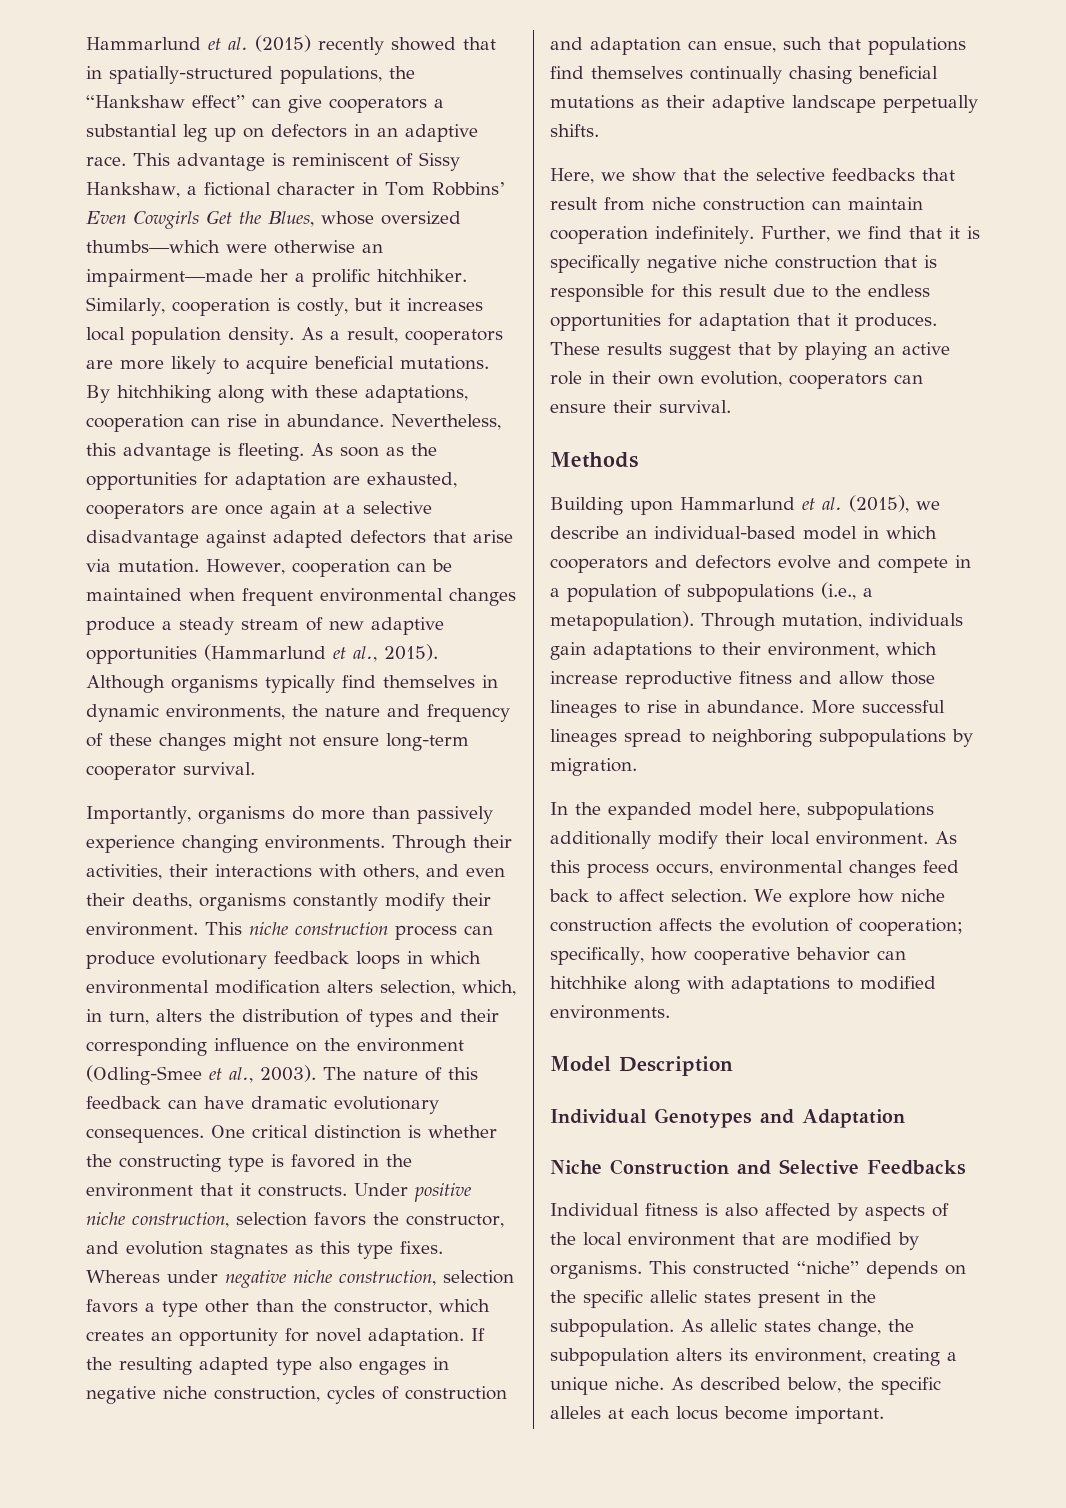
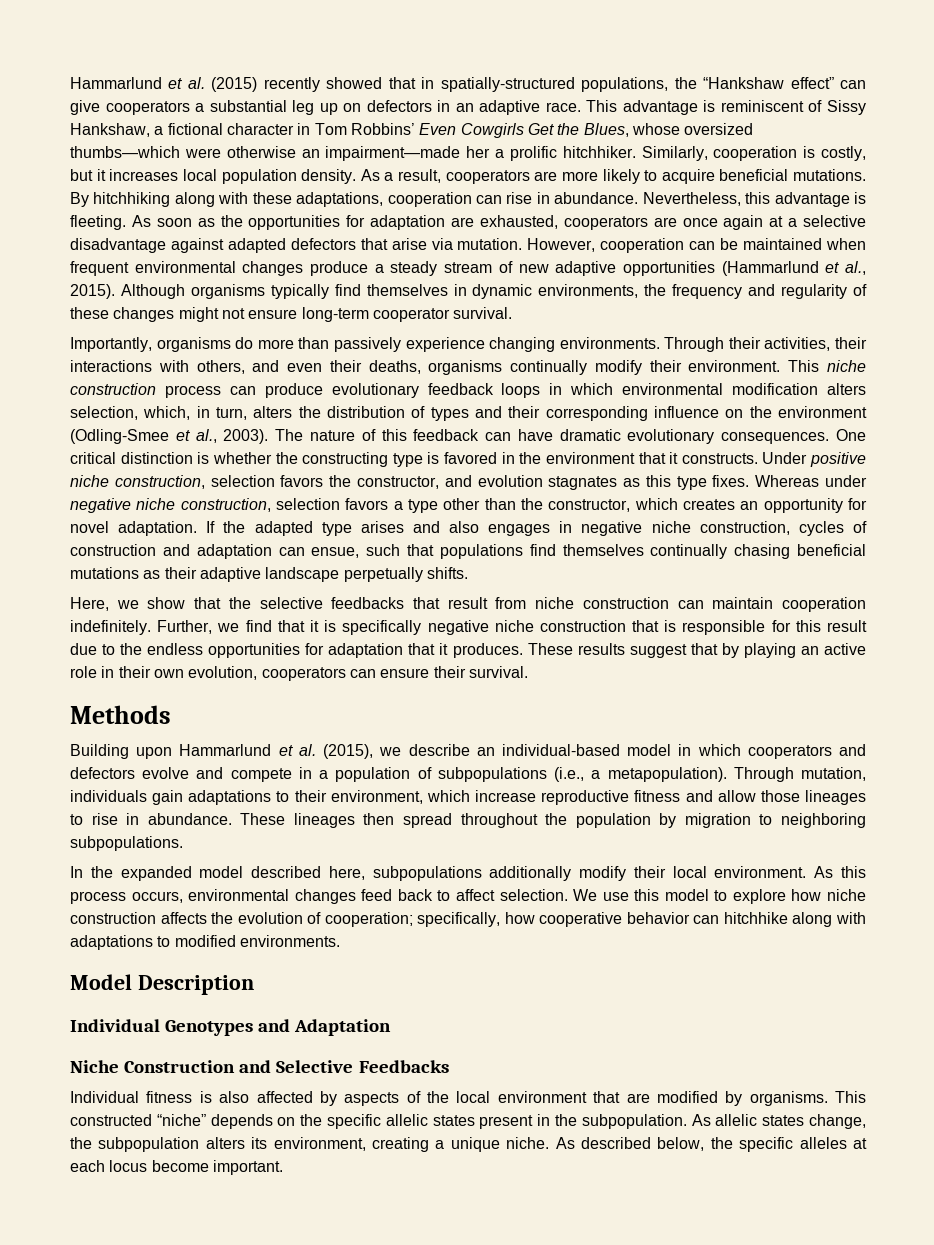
[325,704,510,722] nature and frequency -> [672,284,848,299] frequency and regularity
[293,893,378,911] constantly -> [510,360,588,375] continually
[119,1357,192,1375] resulting -> (246, 527) none
(312, 1367) none -> [360,521,440,533] arises and
[811,700,945,714] [550,729,973,747] [550,758,637,776] More successful lineages spread to neighboring subpopulations by migration. -> [240,813,866,828] [70,836,183,851] These lineages then spread throughout the population by migration to neighboring subpopulations.
(753, 809) none -> [251,866,322,878] described
(782, 895) none -> [602,889,728,901] use this model to

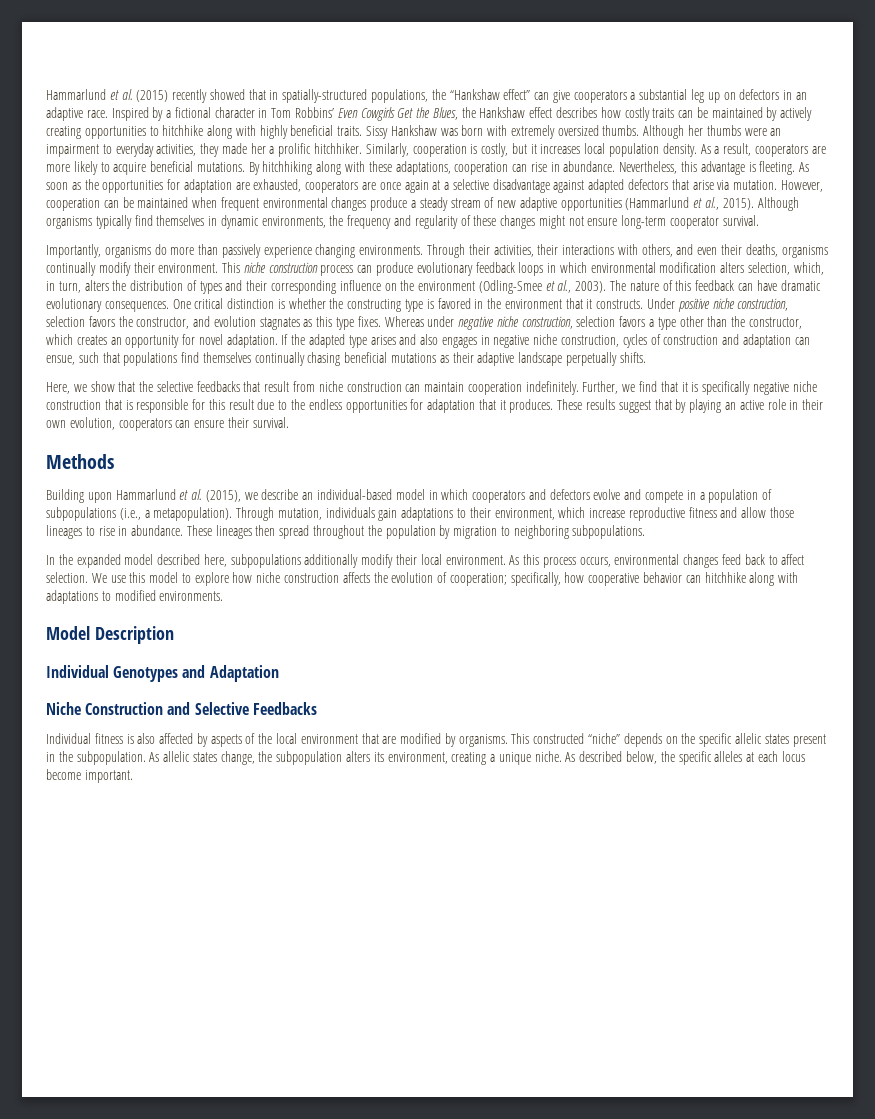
[586,100,866,115] [70,123,150,137] This advantage is reminiscent of Sissy Hankshaw, -> [111,107,164,121] Inspired by
[631,123,754,135] [70,146,461,161] whose oversized thumbs—which were otherwise an impairment—made -> [461,107,813,121] [46,125,782,139] [46,143,247,157] the Hankshaw effect describes how costly traits can be maintained by actively creating opportunities to hitchhike along with highly beneficial traits. Sissy Hankshaw was born with extremely oversized thumbs. Although her thumbs were an impairment to everyday activities, they made

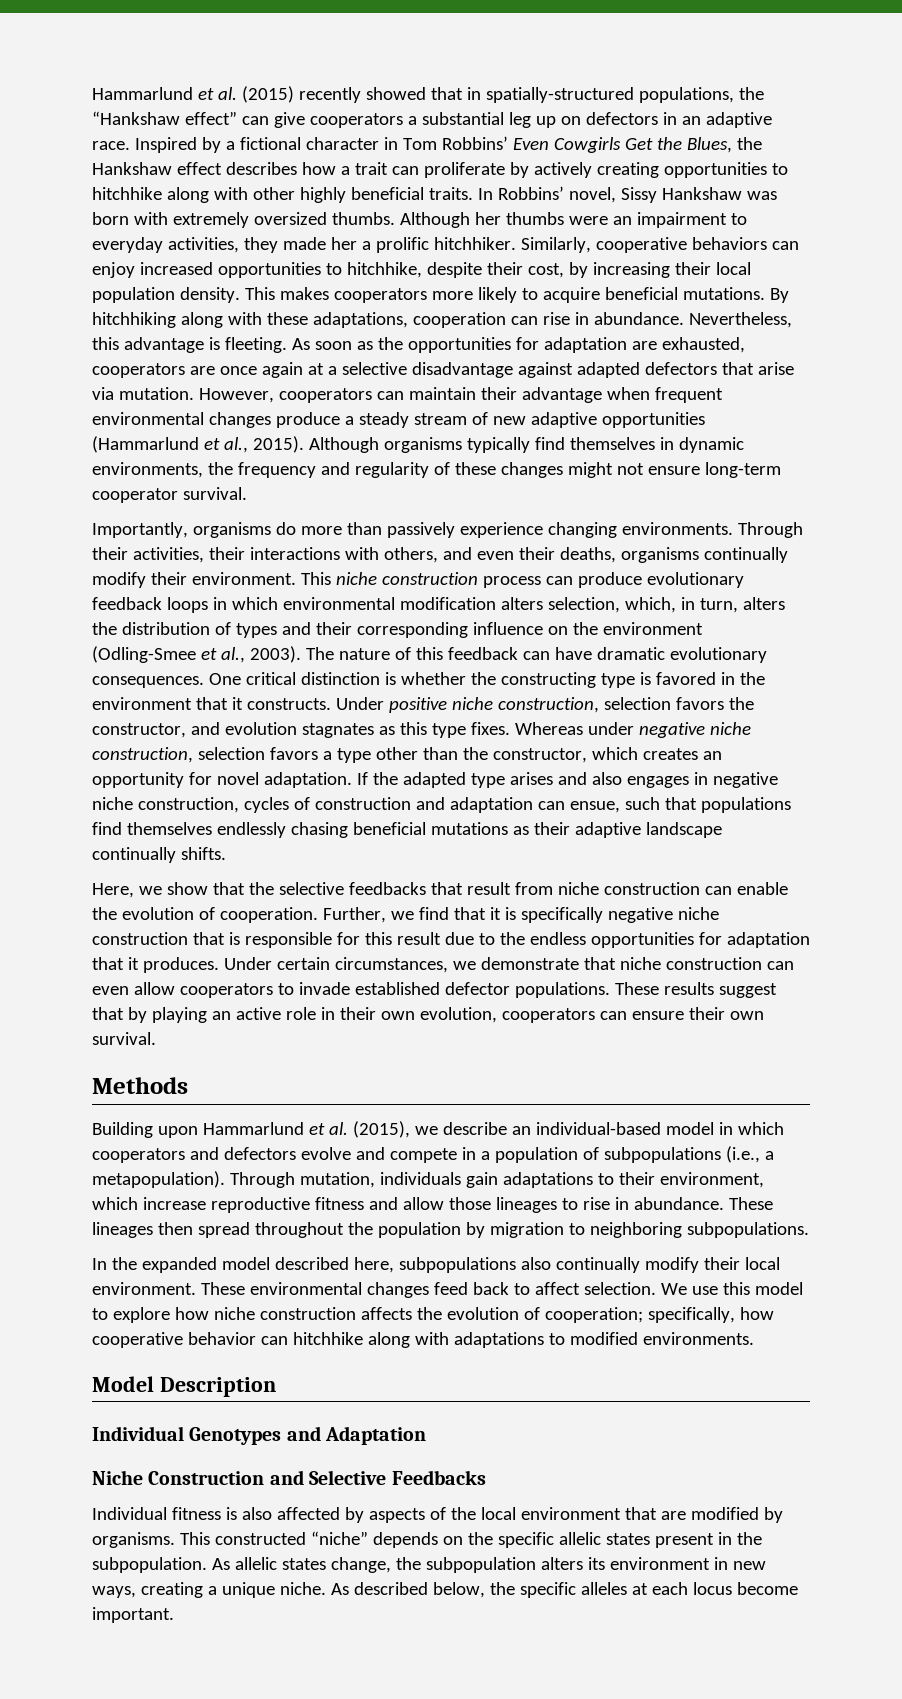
[624,107,763,121] costly traits can be maintained -> [340,162,505,178] a trait can proliferate
(256, 130) none -> [252,187,295,200] other
(363, 131) none -> [477,186,616,203] In Robbins’ novel,
[412,143,826,157] cooperation is costly, but it increases local population density. As a result, cooperators are -> [595,237,799,253] [92,262,751,278] [92,287,427,303] cooperative behaviors can enjoy increased opportunities to hitchhike, despite their cost, by increasing their local population density. This makes cooperators
[46,197,189,211] cooperation can be maintained -> [278,387,602,403] cooperators can maintain their advantage
[254,352,305,366] continually -> [216,822,286,838] endlessly
[565,352,617,366] perpetually -> [92,847,176,863] continually
[424,381,579,395] maintain cooperation indefinitely. -> [736,882,788,895] [92,907,318,923] enable the evolution of cooperation.
(554, 406) none -> [223,957,794,973] [92,982,610,998] Under certain circumstances, we demonstrate that niche construction can even allow cooperators to invade established defector populations.
(249, 422) none -> [729,1011,764,1020] own
[304,554,359,568] additionally -> [520,1257,640,1273] also continually
[509,554,611,568] As this process occurs, -> [200,1282,245,1295] These
[387,752,448,764] environment, -> [609,1557,766,1570] [92,1586,136,1598] environment in new ways,

